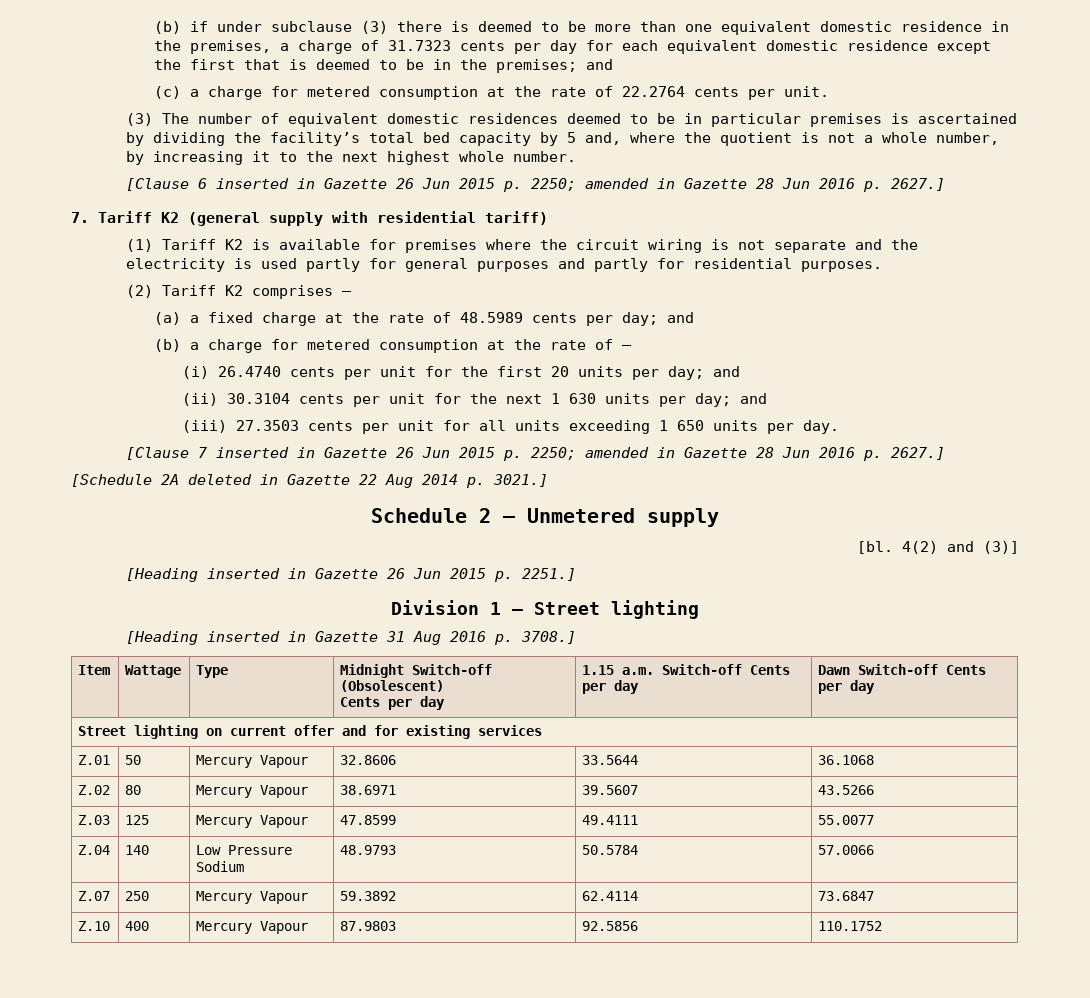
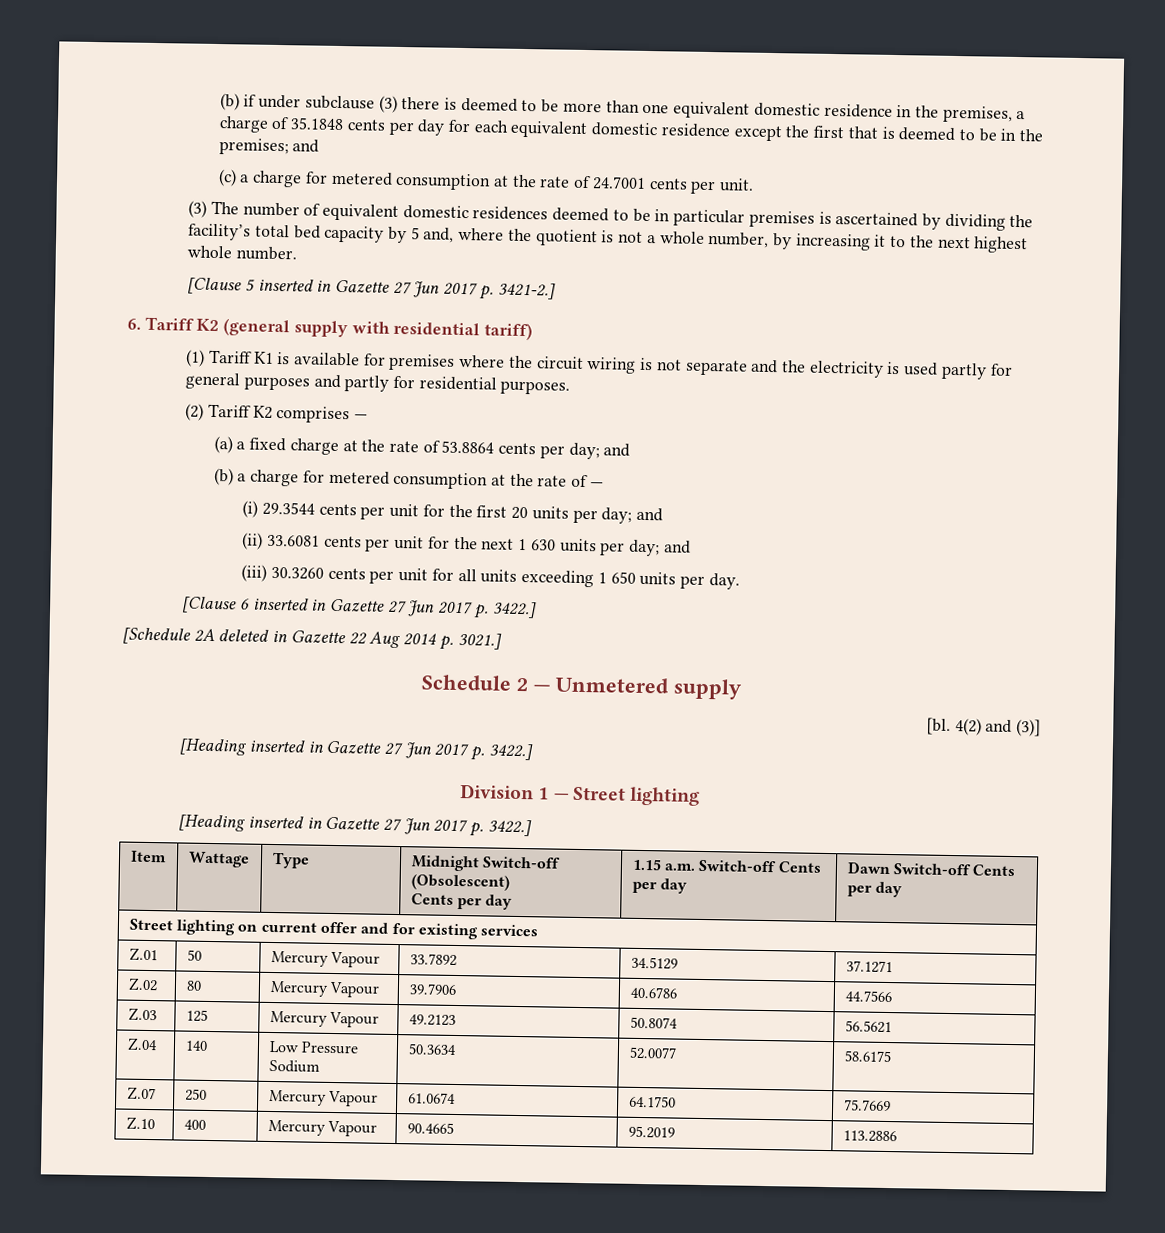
[388,40,452,51] 31.7323 -> [290,117,345,131] 35.1848
[622,86,686,97] 22.2764 -> [591,176,646,190] 24.7001
[198,178,946,192] [71,212,89,223] 6 inserted in Gazette 26 Jun 2015 p. 2250; amended in Gazette 28 Jun 2016 p. 2627.] // 7. -> [244,278,556,300] [127,318,141,330] 5 inserted in Gazette 27 Jun 2017 p. 3421-2.] // 6.
[225,239,244,250] K2 -> [253,351,274,364] K1
[460,312,524,323] 48.5989 -> [441,440,495,454] 53.8864
[217,366,281,377] 26.4740 -> [261,501,315,516] 29.3544
[226,393,290,404] 30.3104 -> [266,534,320,547] 33.6081
[235,420,299,431] 27.3503 -> [270,566,324,580] 30.3260
[198,447,946,461] 7 inserted in Gazette 26 Jun 2015 p. 2250; amended in Gazette 28 Jun 2016 p. 2627.] -> [239,597,537,619] 6 inserted in Gazette 27 Jun 2017 p. 3422.]
[387,568,577,582] 26 Jun 2015 p. 2251.] -> [384,742,533,761] 27 Jun 2017 p. 3422.]
[386,631,577,645] 31 Aug 2016 p. 3708.] -> [383,818,532,837] 27 Jun 2017 p. 3422.]
[340,755,397,765] [582,755,639,765] [818,755,875,765] 32.8606 | 33.5644 | 36.1068 -> [409,953,457,966] [630,956,678,970] [845,960,893,974] 33.7892 | 34.5129 | 37.1271
[340,785,397,795] [582,785,639,795] [818,785,875,795] 38.6971 | 39.5607 | 43.5266 -> [408,983,457,995] [629,986,677,999] [844,990,892,1003] 39.7906 | 40.6786 | 44.7566
[340,815,397,825] [582,815,639,825] [818,815,875,825] 47.8599 | 49.4111 | 55.0077 -> [408,1014,456,1026] [629,1016,678,1029] [844,1020,892,1034] 49.2123 | 50.8074 | 56.5621
[340,845,397,855] [582,845,639,855] [818,845,875,855] 48.9793 | 50.5784 | 57.0066 -> [407,1043,457,1056] [628,1046,677,1060] [843,1050,891,1063] 50.3634 | 52.0077 | 58.6175
[340,891,397,901] [582,891,639,901] [818,891,875,901] 59.3892 | 62.4114 | 73.6847 -> [407,1092,456,1104] [628,1095,676,1108] [843,1099,891,1112] 61.0674 | 64.1750 | 75.7669
[340,921,397,931] [582,921,639,931] [818,921,883,931] 87.9803 | 92.5856 | 110.1752 -> [406,1122,454,1134] [627,1125,675,1139] [842,1130,897,1143] 90.4665 | 95.2019 | 113.2886

